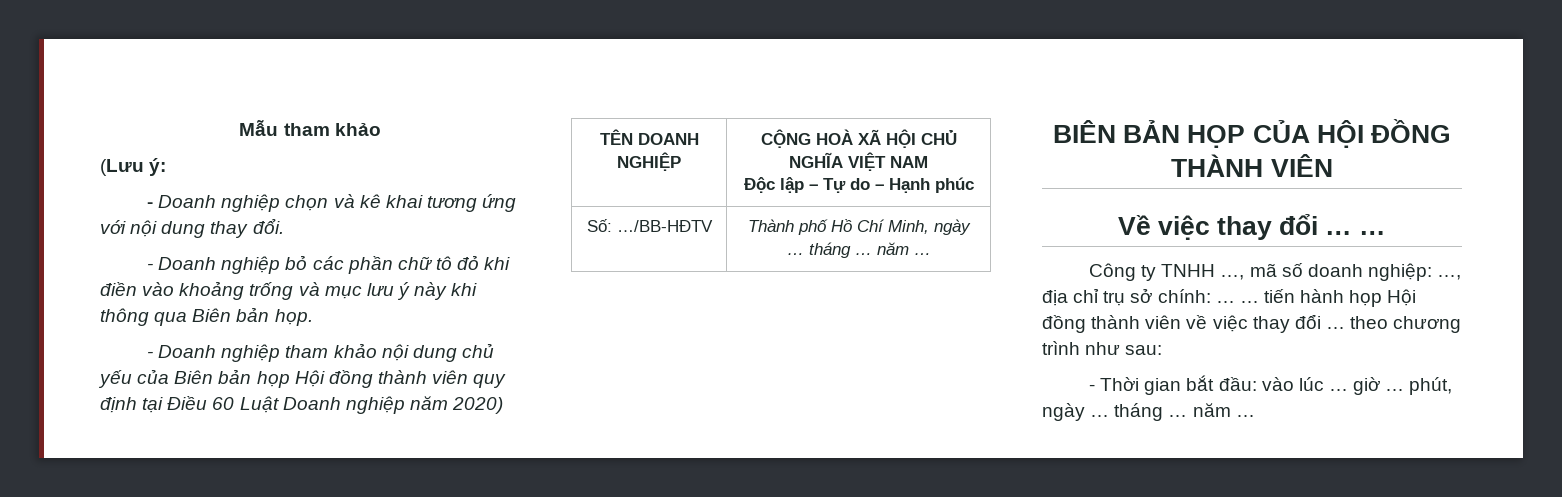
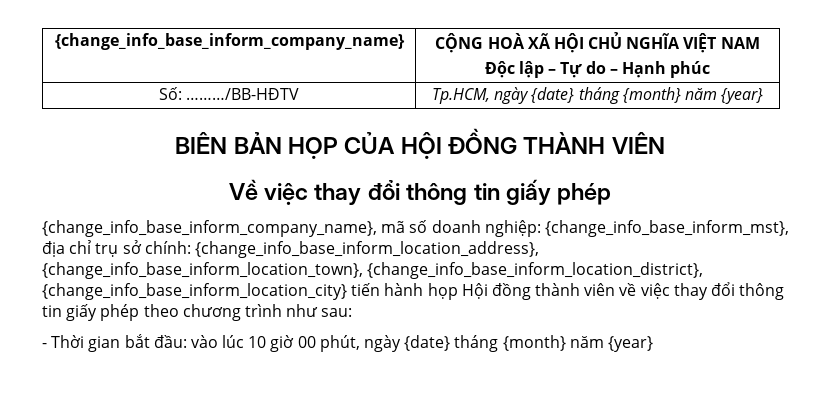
[239,120,381,136] [100,158,167,176] [147,194,517,212] [100,218,284,238] [147,255,511,274] [100,281,478,300] [100,307,313,326] [147,343,494,362] [98,369,507,388] [100,396,504,414] [599,129,699,145] [617,152,681,171] Mẫu tham khảo // (Lưu ý: // - Doanh nghiệp chọn và kê khai tương ứng với nội dung thay đổi. // - Doanh nghiệp bỏ các phần chữ tô đỏ khi điền vào khoảng trống và mục lưu ý này khi thông qua Biên bản họp. // - Doanh nghiệp tham khảo nội dung chủ yếu của Biên bản họp Hội đồng thành viên quy định tại Điều 60 Luật Doanh nghiệp năm 2020) // TÊN DOANH NGHIỆP -> [54,33,405,50] {change_info_base_inform_company_name}
[616,220,713,232] [747,219,971,235] [786,242,931,258] …/BB-HĐTV | Thành phố Hồ Chí Minh, ngày … tháng … năm … -> [186,88,300,100] [431,87,764,104] ………/BB-HĐTV | Tp.HCM, ngày {date} tháng {month} năm {year}
[1325,231,1387,235] [1089,263,1245,281] … … // Công ty TNHH …, -> [406,179,612,205] [42,220,377,237] thông tin giấy phép // {change_info_base_inform_company_name},
[1437,275,1462,280] …, -> [544,220,789,237] {change_info_base_inform_mst},
[1215,301,1259,303] … … -> [194,241,539,258] [42,262,704,279] [42,283,347,300] {change_info_base_inform_location_address}, {change_info_base_inform_location_town}, {change_info_base_inform_location_district}, {change_info_base_inform_location_city}
[1325,327,1345,329] … -> [739,283,785,300] [42,304,140,321] thông tin giấy phép
[1328,377,1453,395] [1042,403,1255,421] … giờ … phút, ngày … tháng … năm … -> [248,335,653,352] 10 giờ 00 phút, ngày {date} tháng {month} năm {year}

